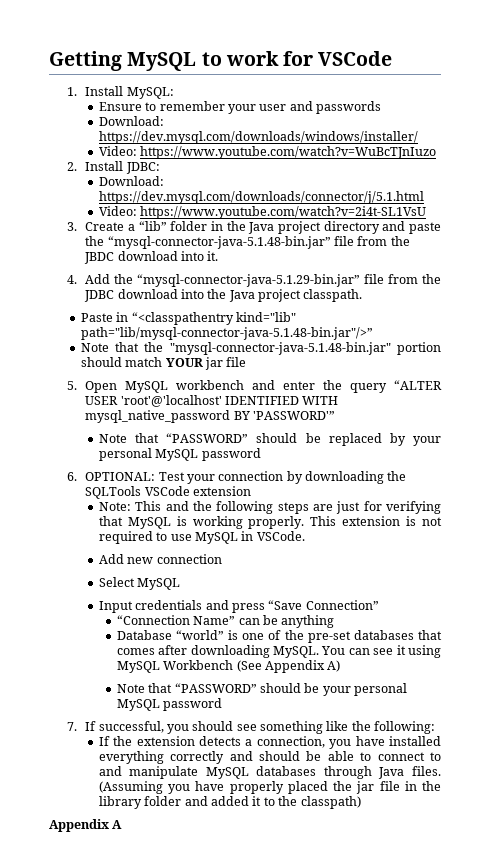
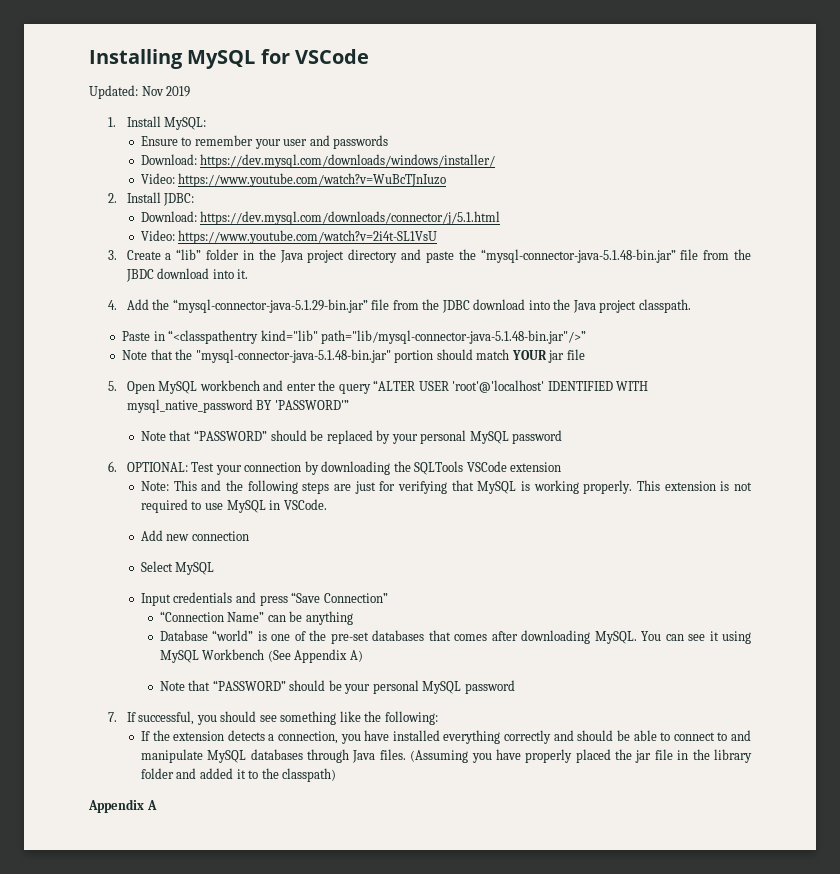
[49,51,279,71] Getting MySQL to work -> [89,49,256,69] Installing MySQL
(393, 58) none -> [89,85,191,99] // Updated: Nov 2019

